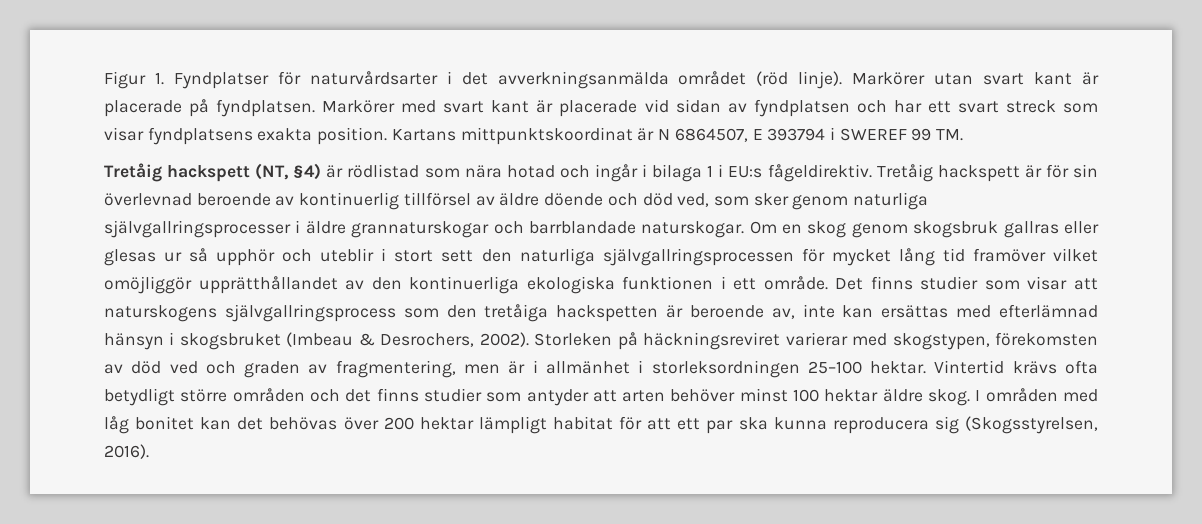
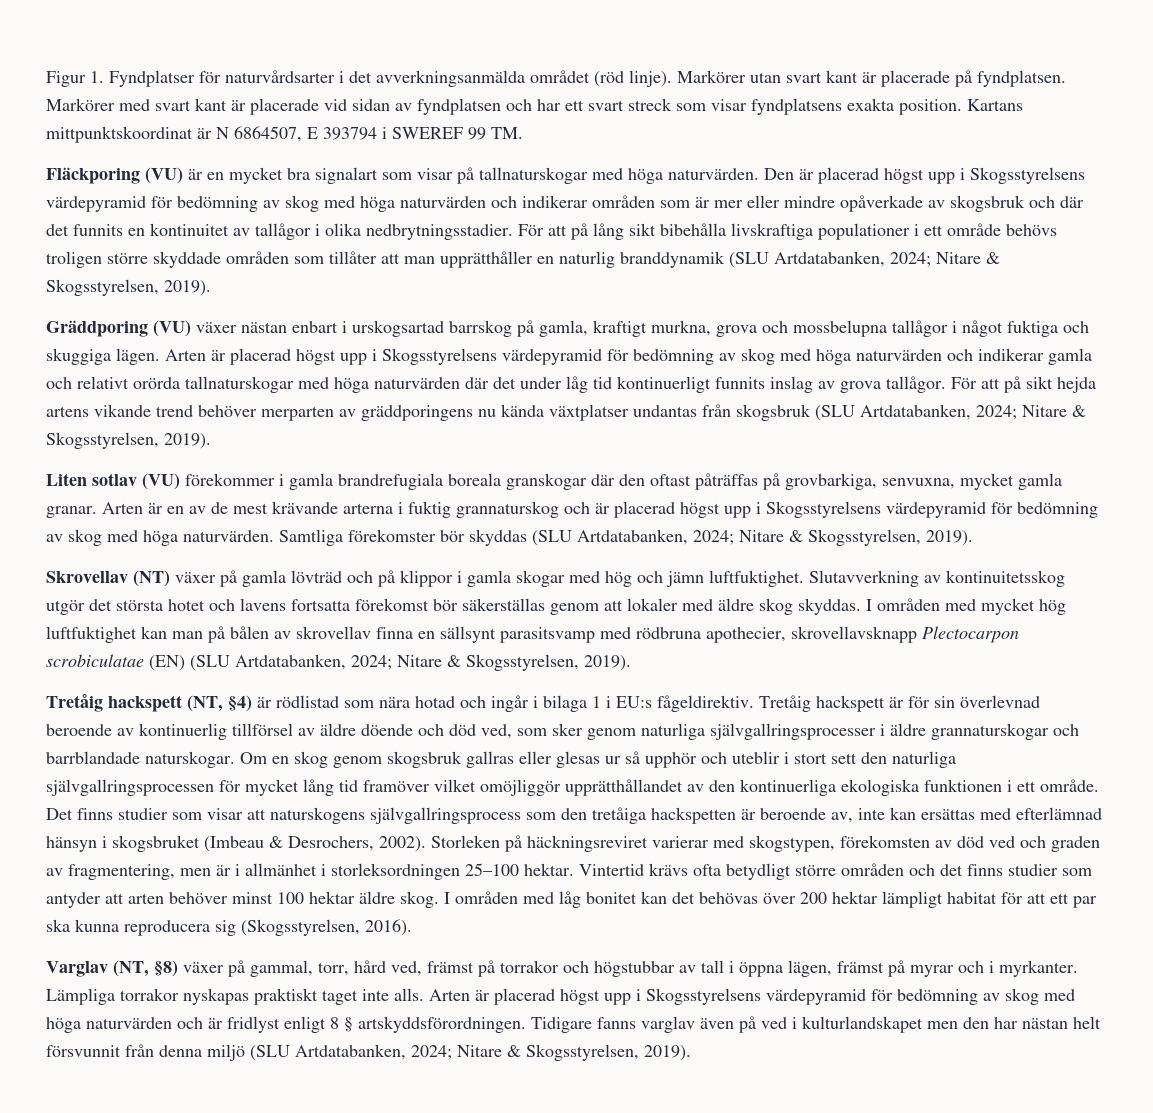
(964, 135) none -> [46,167,1085,184] [46,195,1084,212] [46,223,1057,240] [46,251,1000,268] [46,279,211,296] [46,320,1089,337] [46,348,1092,365] [46,376,1096,393] [46,404,1086,421] [46,432,211,449] [46,473,1062,490] [46,501,1098,518] [46,529,973,546] [46,570,1065,587] [46,598,1066,615] [46,626,1019,643] [46,654,631,671] // Fläckporing (VU) är en mycket bra signalart som visar på tallnaturskogar med höga naturvärden. Den är placerad högst upp i Skogsstyrelsens värdepyramid för bedömning av skog med höga naturvärden och indikerar områden som är mer eller mindre opåverkade av skogsbruk och där det funnits en kontinuitet av tallågor i olika nedbrytningsstadier. För att på lång sikt bibehålla livskraftiga populationer i ett område behövs troligen större skyddade områden som tillåter att man upprätthåller en naturlig branddynamik (SLU Artdatabanken, 2024; Nitare & Skogsstyrelsen, 2019). // Gräddporing (VU) växer nästan enbart i urskogsartad barrskog på gamla, kraftigt murkna, grova och mossbelupna tallågor i något fuktiga och skuggiga lägen. Arten är placerad högst upp i Skogsstyrelsens värdepyramid för bedömning av skog med höga naturvärden och indikerar gamla och relativt orörda tallnaturskogar med höga naturvärden där det under låg tid kontinuerligt funnits inslag av grova tallågor. För att på sikt hejda artens vikande trend behöver merparten av gräddporingens nu kända växtplatser undantas från skogsbruk (SLU Artdatabanken, 2024; Nitare & Skogsstyrelsen, 2019). // Liten sotlav (VU) förekommer i gamla brandrefugiala boreala granskogar där den oftast påträffas på grovbarkiga, senvuxna, mycket gamla granar. Arten är en av de mest krävande arterna i fuktig grannaturskog och är placerad högst upp i Skogsstyrelsens värdepyramid för bedömning av skog med höga naturvärden. Samtliga förekomster bör skyddas (SLU Artdatabanken, 2024; Nitare & Skogsstyrelsen, 2019). // Skrovellav (NT) växer på gamla lövträd och på klippor i gamla skogar med hög och jämn luftfuktighet. Slutavverkning av kontinuitetsskog utgör det största hotet och lavens fortsatta förekomst bör säkerställas genom att lokaler med äldre skog skyddas. I områden med mycket hög luftfuktighet kan man på bålen av skrovellav finna en sällsynt parasitsvamp med rödbruna apothecier, skrovellavsknapp Plectocarpon scrobiculatae (EN) (SLU Artdatabanken, 2024; Nitare & Skogsstyrelsen, 2019).
(149, 451) none -> [46,960,1078,977] [46,988,1075,1005] [46,1016,1101,1033] [46,1044,691,1061] // Varglav (NT, §8) växer på gammal, torr, hård ved, främst på torrakor och högstubbar av tall i öppna lägen, främst på myrar och i myrkanter. Lämpliga torrakor nyskapas praktiskt taget inte alls. Arten är placerad högst upp i Skogsstyrelsens värdepyramid för bedömning av skog med höga naturvärden och är fridlyst enligt 8 § artskyddsförordningen. Tidigare fanns varglav även på ved i kulturlandskapet men den har nästan helt försvunnit från denna miljö (SLU Artdatabanken, 2024; Nitare & Skogsstyrelsen, 2019).

